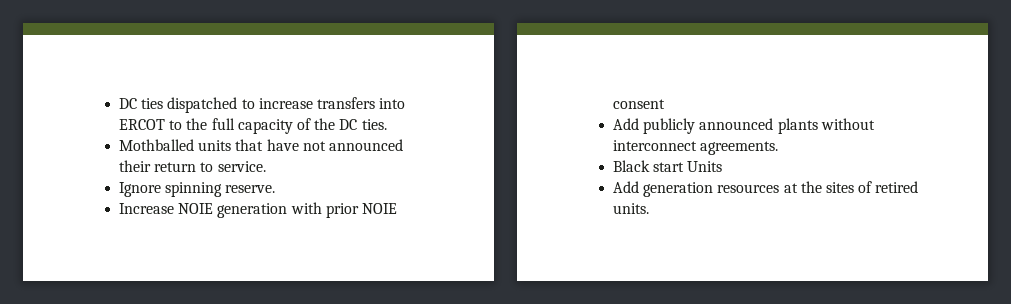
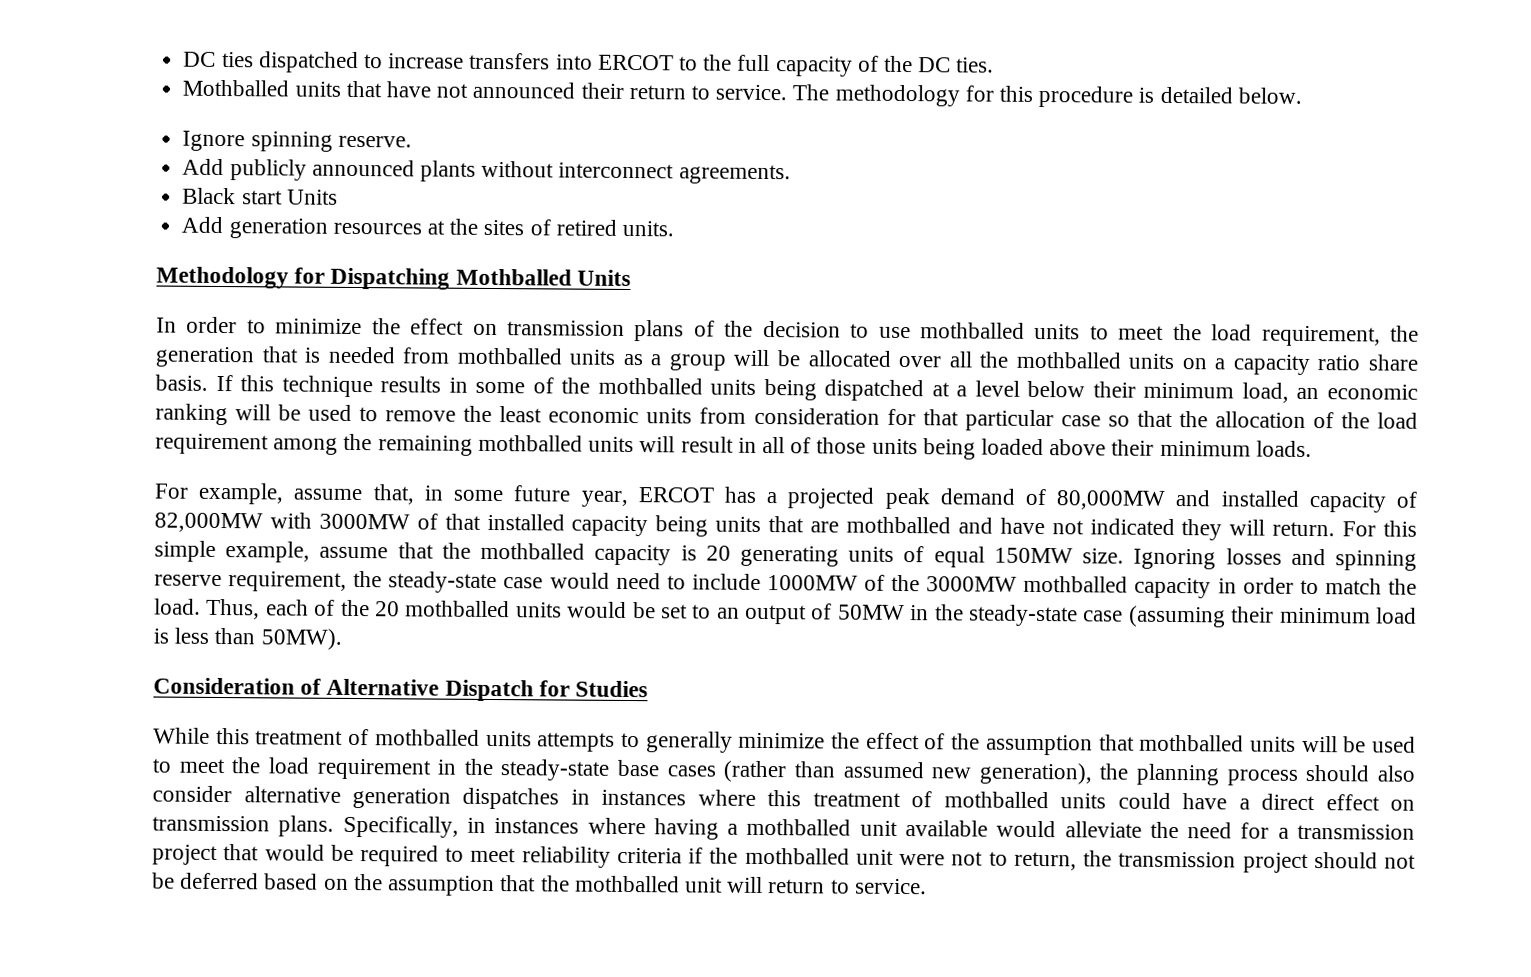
[119,182,276,197] [119,202,397,218] [613,99,666,109] // Ignore spinning reserve. // Increase NOIE generation with prior NOIE consent -> [792,84,1302,108] [182,130,412,152] The methodology for this procedure is detailed below. // Ignore spinning reserve.
(650, 208) none -> [156,266,631,290] [156,316,1420,347] [155,346,1418,375] [155,374,1418,403] [155,403,1418,432] [155,433,1312,460] [154,482,1417,513] [154,512,1418,541] [154,540,1417,571] [154,570,1417,599] [154,598,1417,628] [153,627,342,650] [153,677,649,702] [153,727,1417,756] [152,757,1415,786] [152,785,1415,811] [152,815,1416,840] [152,844,1416,873] [152,872,927,897] // Methodology for Dispatching Mothballed Units // In order to minimize the effect on transmission plans of the decision to use mothballed units to meet the load requirement, the generation that is needed from mothballed units as a group will be allocated over all the mothballed units on a capacity ratio share basis. If this technique results in some of the mothballed units being dispatched at a level below their minimum load, an economic ranking will be used to remove the least economic units from consideration for that particular case so that the allocation of the load requirement among the remaining mothballed units will result in all of those units being loaded above their minimum loads. // For example, assume that, in some future year, ERCOT has a projected peak demand of 80,000MW and installed capacity of 82,000MW with 3000MW of that installed capacity being units that are mothballed and have not indicated they will return. For this simple example, assume that the mothballed capacity is 20 generating units of equal 150MW size. Ignoring losses and spinning reserve requirement, the steady-state case would need to include 1000MW of the 3000MW mothballed capacity in order to match the load. Thus, each of the 20 mothballed units would be set to an output of 50MW in the steady-state case (assuming their minimum load is less than 50MW). // Consideration of Alternative Dispatch for Studies // While this treatment of mothballed units attempts to generally minimize the effect of the assumption that mothballed units will be used to meet the load requirement in the steady-state base cases (rather than assumed new generation), the planning process should also consider alternative generation dispatches in instances where this treatment of mothballed units could have a direct effect on transmission plans. Specifically, in instances where having a mothballed unit available would alleviate the need for a transmission project that would be required to meet reliability criteria if the mothballed unit were not to return, the transmission project should not be deferred based on the assumption that the mothballed unit will return to service.

